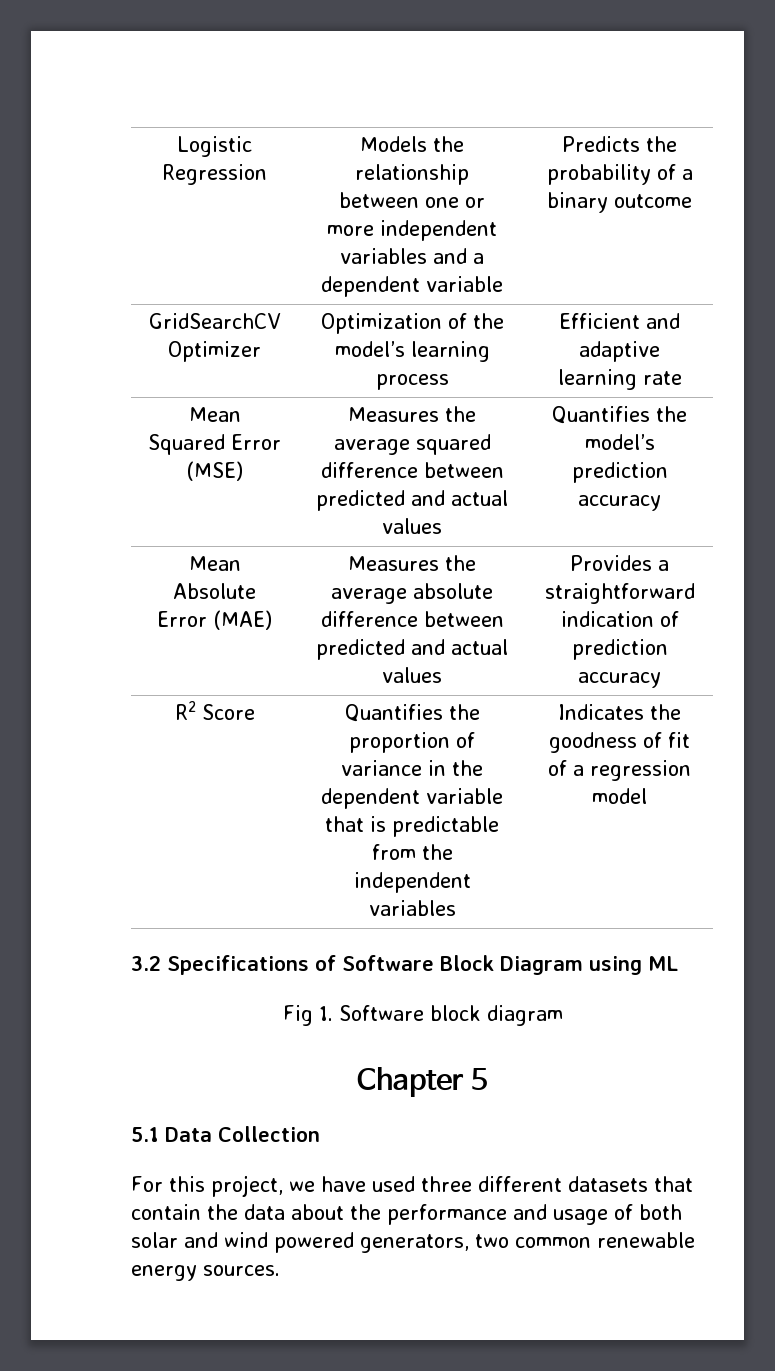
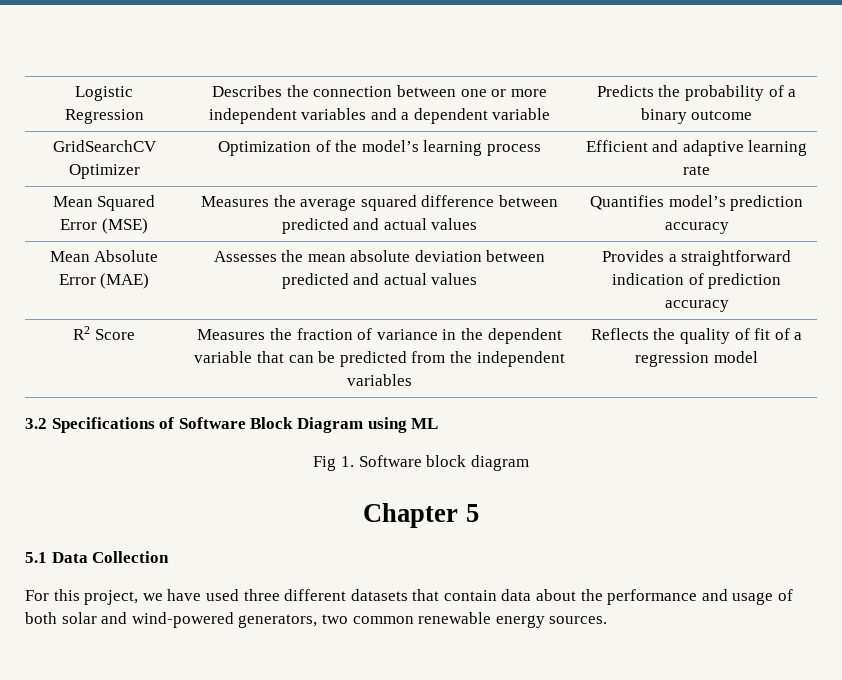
[360,136,464,152] [355,164,469,185] Models the relationship -> [212,85,393,97] Describes the connection
[656,406,687,422] the -> (664, 202) none
[348,555,476,571] [331,583,493,604] [320,611,418,627] Measures the average absolute difference -> [213,250,482,262] Assesses the mean absolute deviation
[344,704,480,722] [349,732,450,753] Quantifies the proportion -> [197,328,353,340] Measures the fraction
[370,816,499,837] is predictable -> [288,351,407,367] can be predicted
[558,704,681,720] [549,732,637,753] Indicates the goodness -> [590,328,730,344] Reflects the quality
[207,1204,238,1220] the -> (497, 595) none
[224,1232,354,1253] wind powered -> [131,612,234,628] wind-powered

